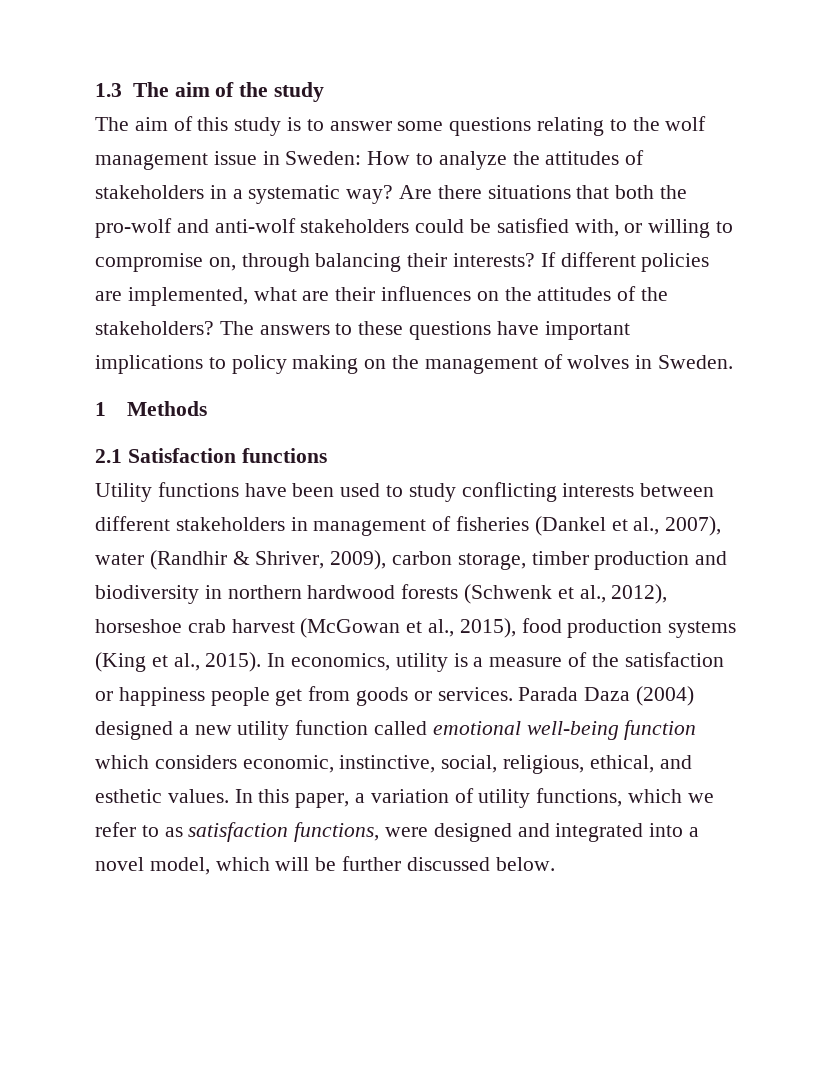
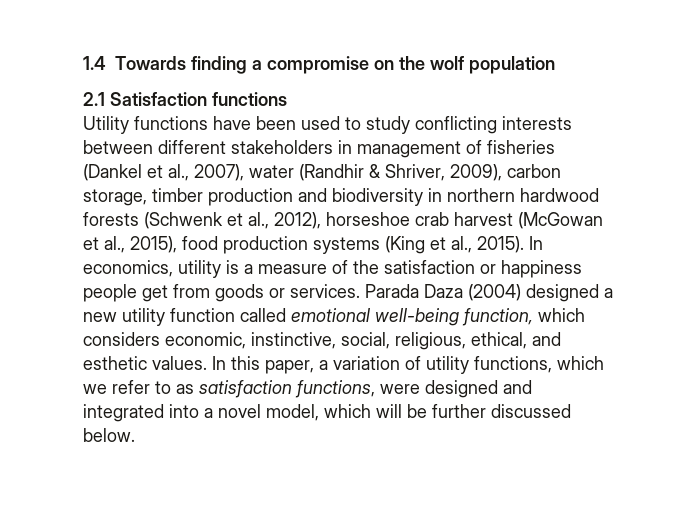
[95,82,324,102] [95,116,707,136] [95,150,645,170] [95,185,688,204] [95,218,734,238] [95,252,710,272] [95,286,669,306] [95,321,630,340] [95,354,734,374] [95,401,207,416] 1.3 The aim of the study // The aim of this study is to answer some questions relating to the wolf management issue in Sweden: How to analyze the attitudes of stakeholders in a systematic way? Are there situations that both the pro-wolf and anti-wolf stakeholders could be satisfied with, or willing to compromise on, through balancing their interests? If different policies are implemented, what are their influences on the attitudes of the stakeholders? The answers to these questions have important implications to policy making on the management of wolves in Sweden. // 1 Methods -> [83,56,555,74] 1.4 Towards finding a compromise on the wolf population
[624,720,697,740] function -> [462,308,533,326] function,

